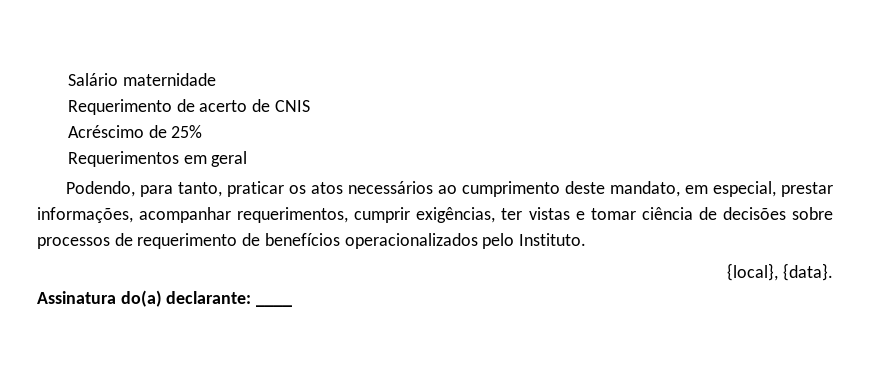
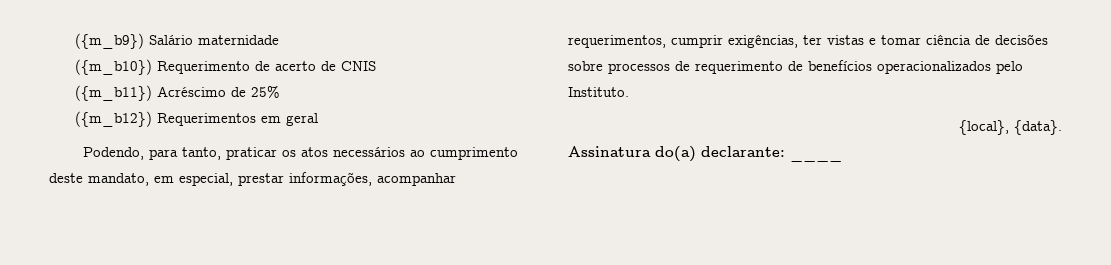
(67, 79) none -> [74,33,144,49] ({m_b9})
(216, 79) none -> [74,59,152,75] ({m_b10})
(310, 106) none -> [74,85,152,101] ({m_b11})
(203, 131) none -> [74,111,152,127] ({m_b12})

